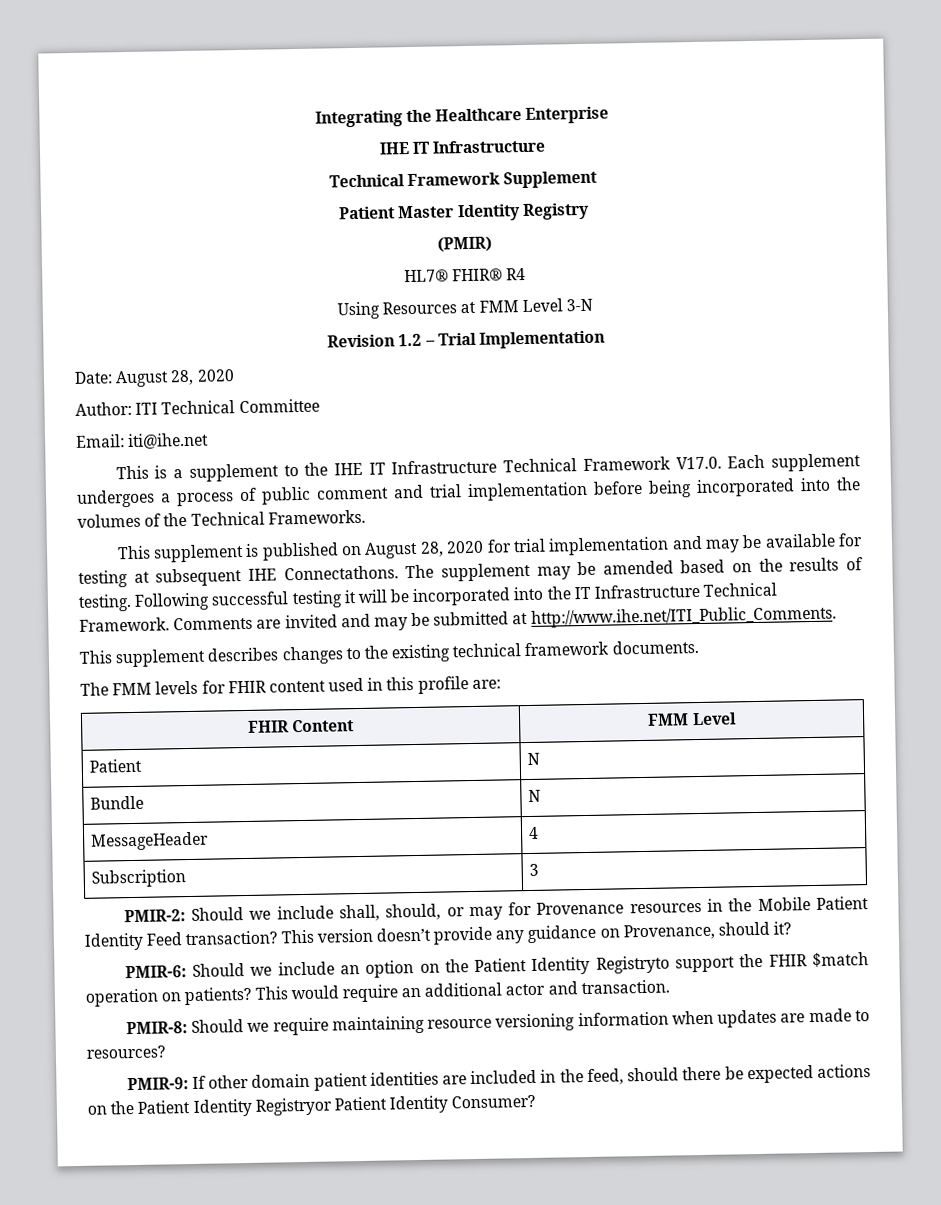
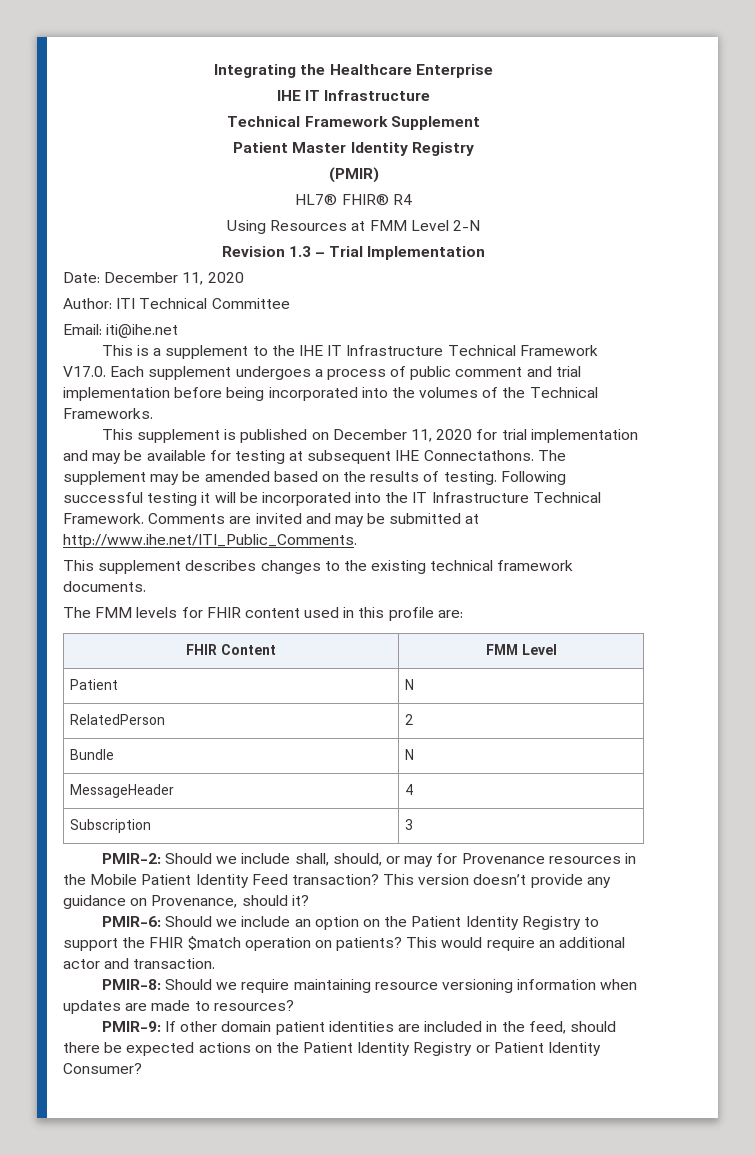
[565,298,593,312] 3-N -> [452,220,480,231] 2-N
[398,333,423,347] 1.2 -> [288,246,311,257] 1.3
[115,369,195,388] August 28, -> [104,272,204,285] December 11,
[364,541,444,559] August 28, -> [332,429,432,442] December 11,
(540, 759) none -> [70,714,166,725] [405,714,414,725] // RelatedPerson | 2
[595,955,670,974] Registryto -> [521,916,599,930] Registry to
[254,1097,333,1116] Registryor -> [413,1042,490,1056] Registry or

